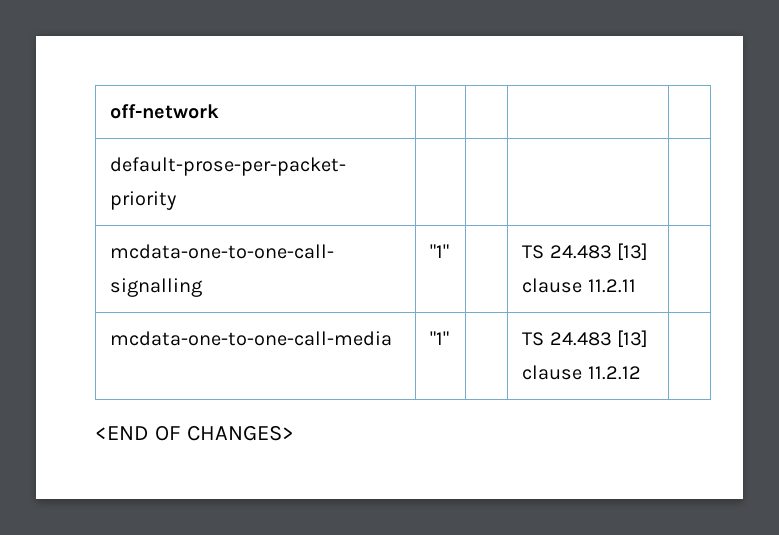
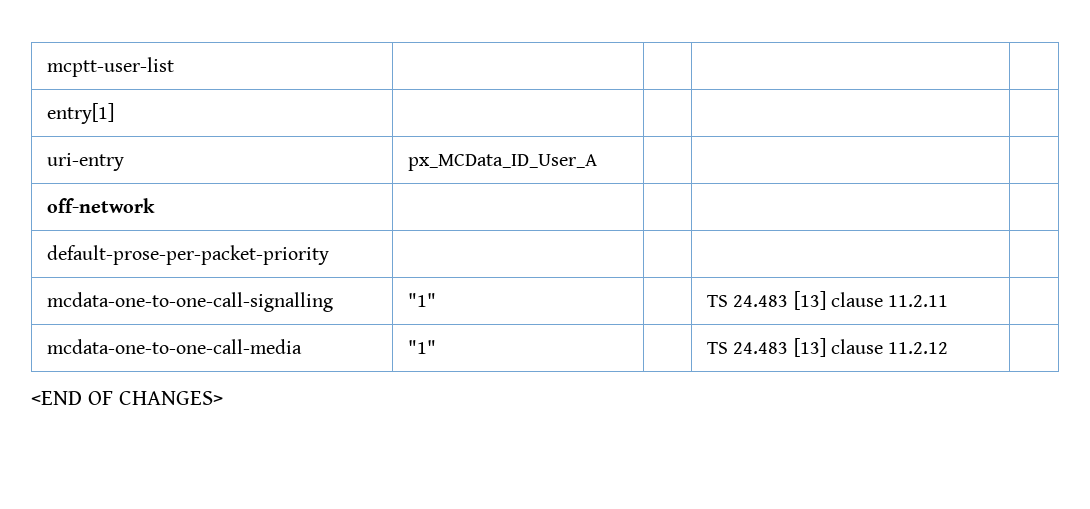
(110, 111) none -> [46,57,174,77] [46,103,114,124] [46,153,124,171] [407,154,597,171] mcptt-user-list | | | | // entry[1] | | | | // uri-entry | px_MCData_ID_User_A | | | //

